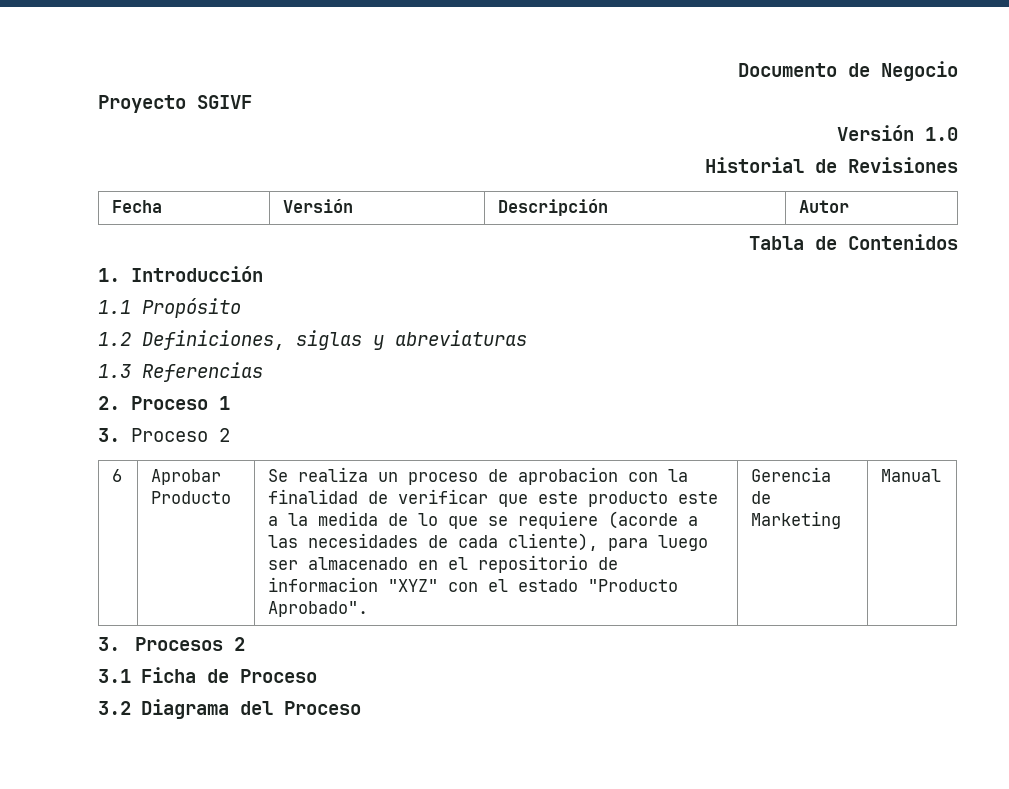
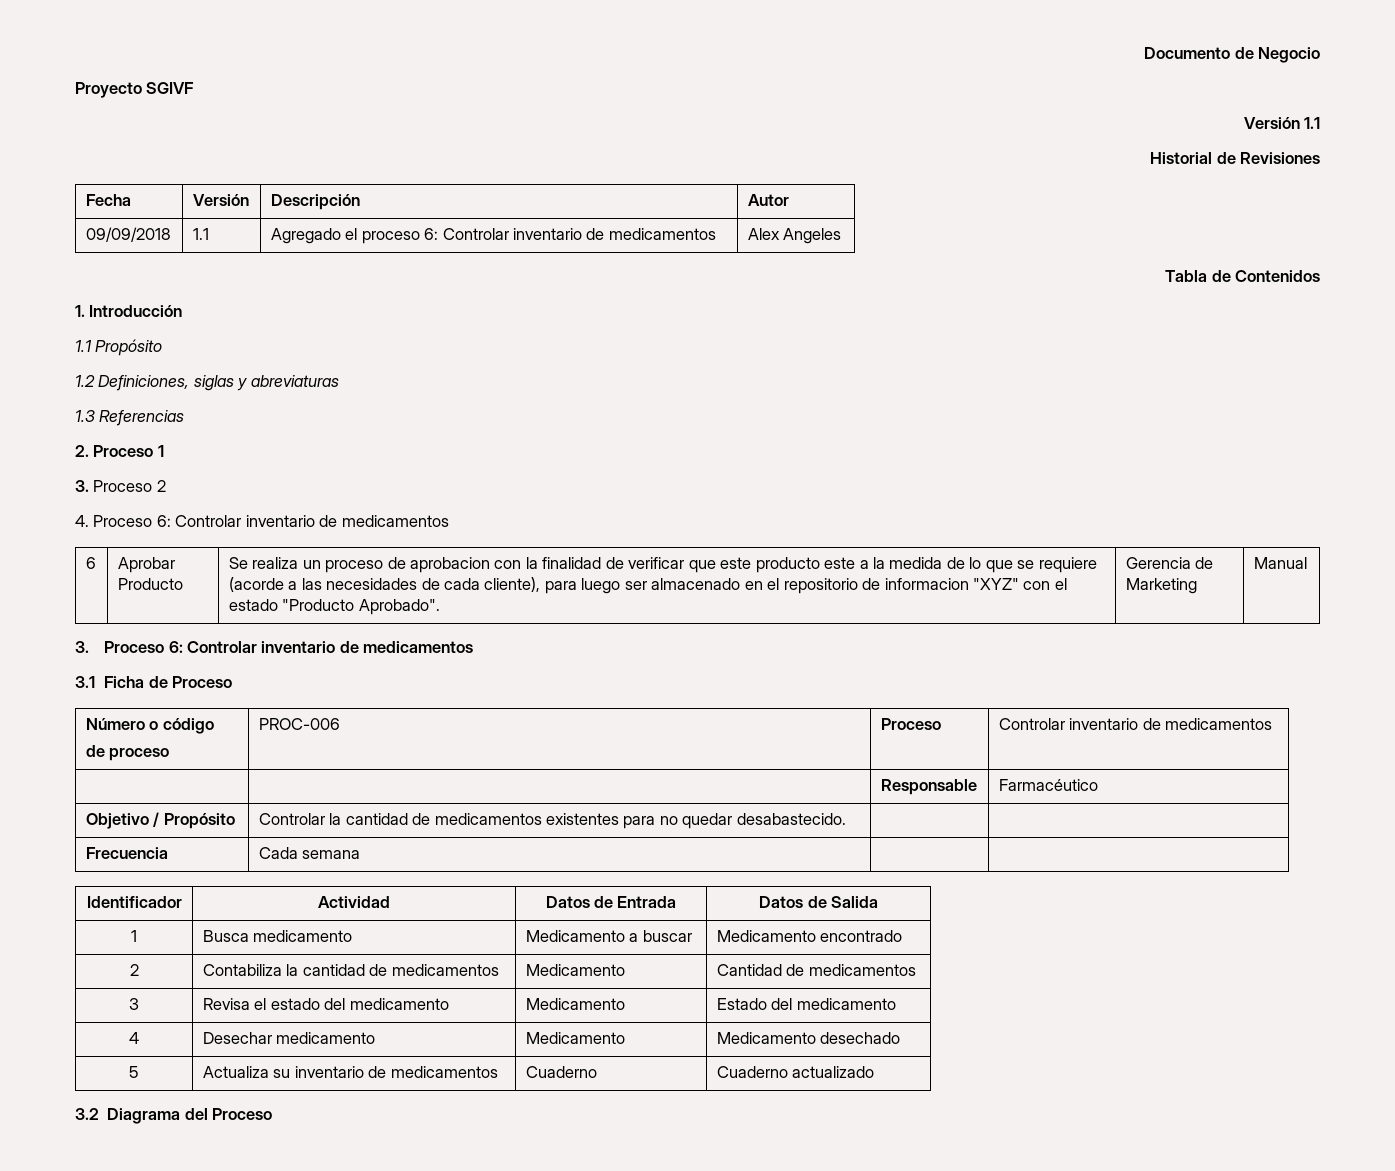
[925,127,958,141] 1.0 -> [1304,117,1320,129] 1.1
(850, 206) none -> [85,227,171,242] [192,228,209,240] [270,228,716,244] [747,228,842,244] // 09/09/2018 | 1.1 | Agregado el proceso 6: Controlar inventario de medicamentos | Alex Angeles
(230, 435) none -> [75,515,449,527] // 4. Proceso 6: Controlar inventario de medicamentos
[135,637,246,651] [98,667,317,683] Procesos 2 // 3.1 Ficha de Proceso -> [104,641,474,653] [75,676,233,688] [85,718,214,734] [85,745,170,761] [258,718,340,730] [880,718,941,730] [998,718,1273,730] [880,779,977,795] [998,779,1098,791] [85,812,235,829] [258,813,846,829] [85,847,168,859] [258,847,361,859] [86,896,182,908] [318,896,390,908] [545,896,677,908] [759,896,878,908] [131,930,137,942] [202,930,353,942] [525,930,692,942] [716,930,903,942] [129,964,139,976] [202,964,499,976] [525,964,625,976] [716,964,916,976] [129,998,139,1010] [202,998,449,1010] [525,998,625,1010] [716,998,896,1010] [129,1032,139,1044] [202,1032,376,1044] [525,1032,625,1044] [716,1032,901,1044] [129,1066,139,1078] [202,1066,498,1078] [525,1066,597,1078] [716,1066,875,1078] Proceso 6: Controlar inventario de medicamentos // 3.1 Ficha de Proceso // Número o código // de proceso | PROC-006 | Proceso | Controlar inventario de medicamentos // | | Responsable | Farmacéutico // Objetivo / Propósito | Controlar la cantidad de medicamentos existentes para no quedar desabastecido. | | // Frecuencia | Cada semana | | // Identificador | Actividad | Datos de Entrada | Datos de Salida // 1 | Busca medicamento | Medicamento a buscar | Medicamento encontrado // 2 | Contabiliza la cantidad de medicamentos | Medicamento | Cantidad de medicamentos // 3 | Revisa el estado del medicamento | Medicamento | Estado del medicamento // 4 | Desechar medicamento | Medicamento | Medicamento desechado // 5 | Actualiza su inventario de medicamentos | Cuaderno | Cuaderno actualizado

